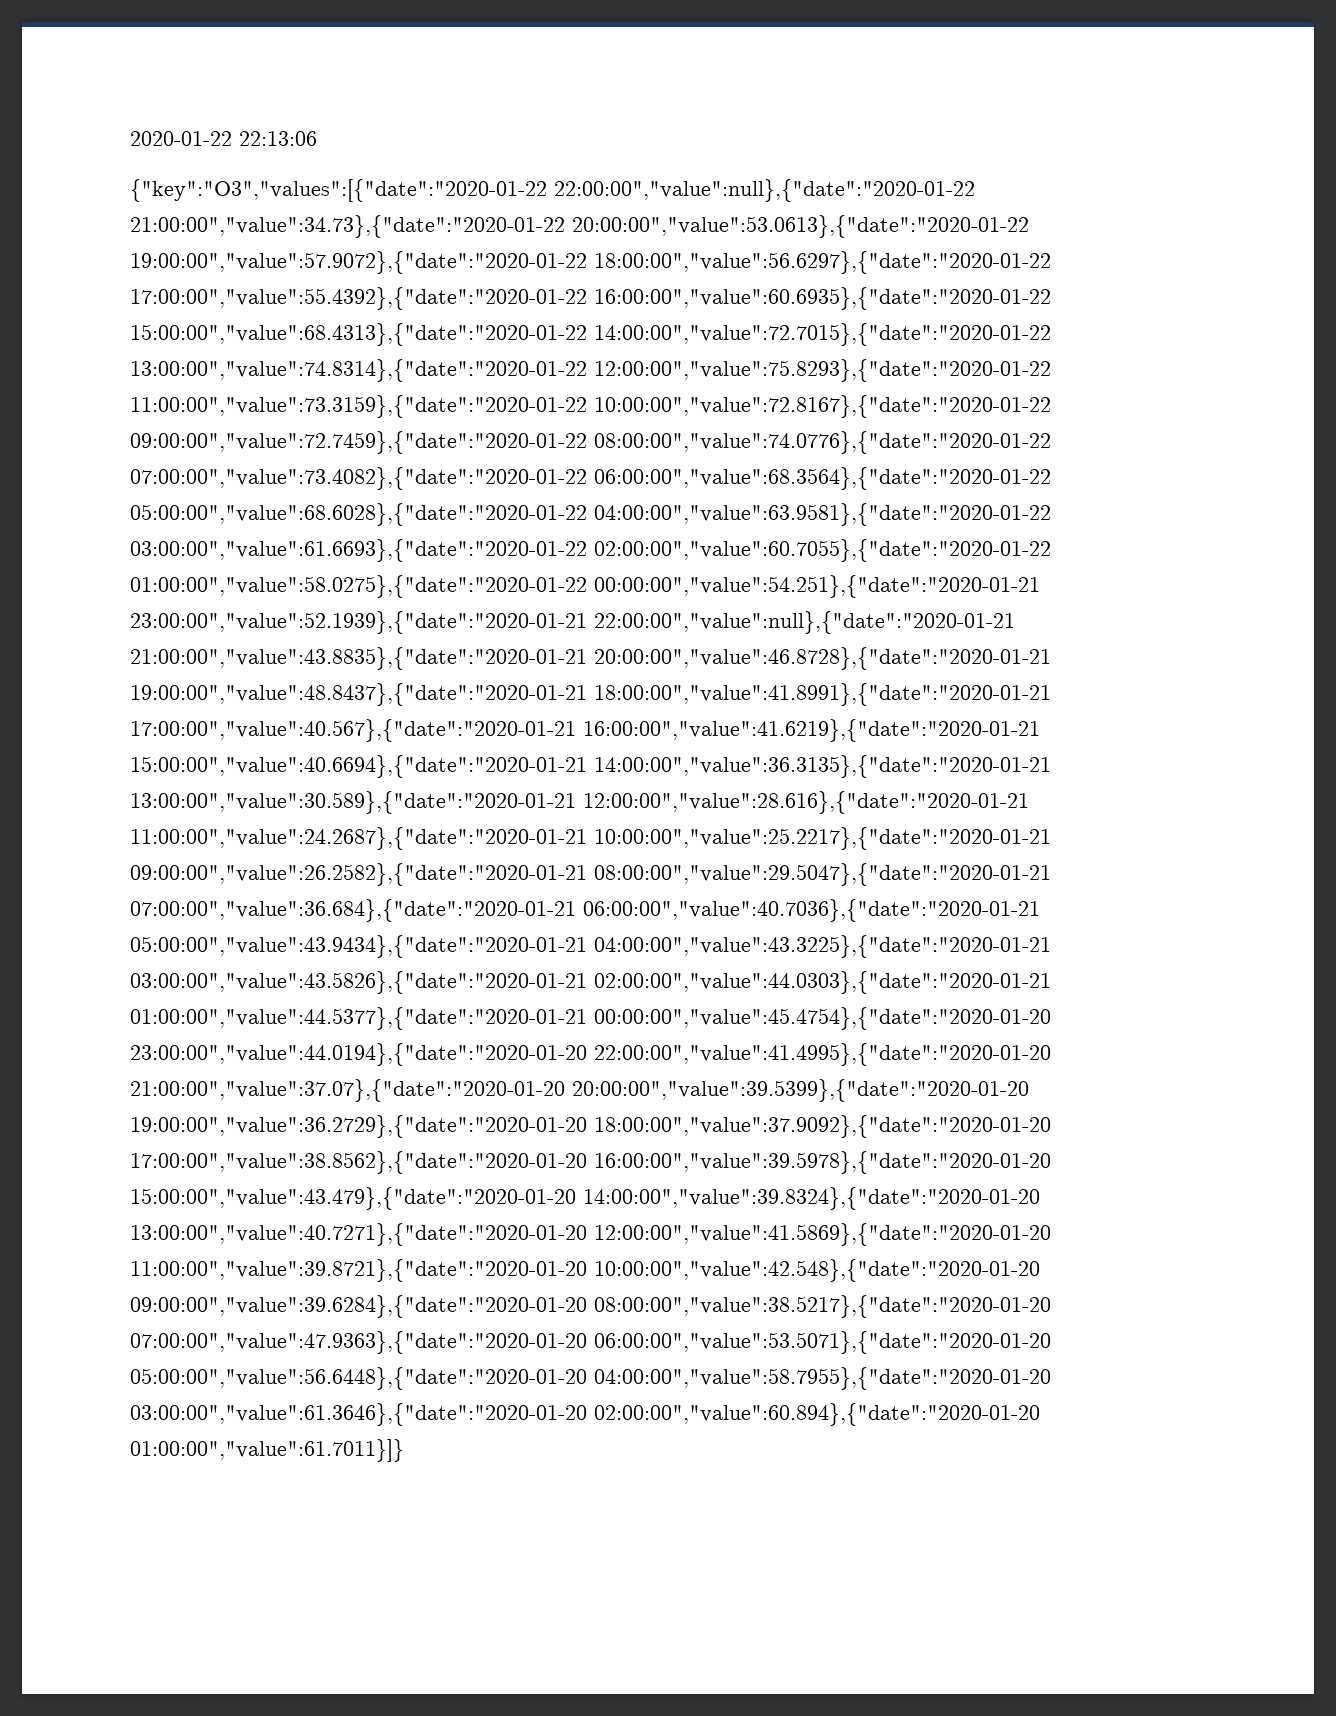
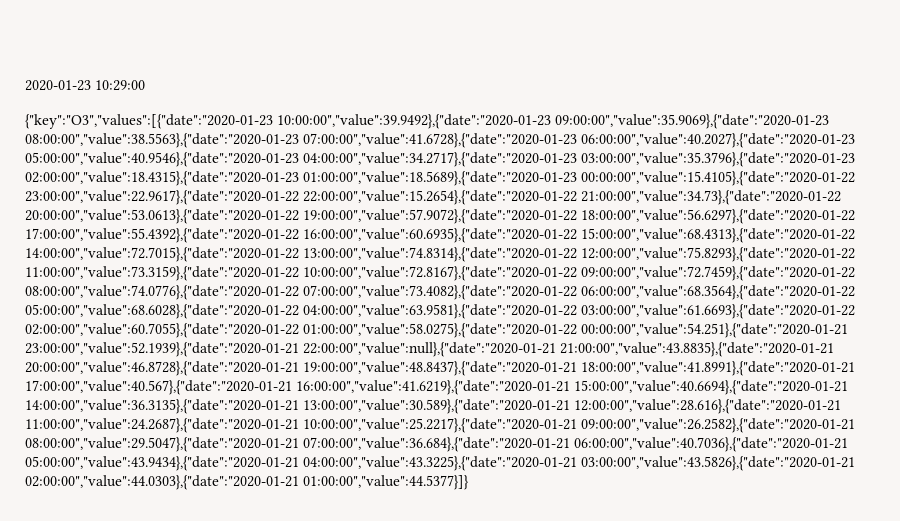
[130,131,317,146] [130,179,975,202] 2020-01-22 22:13:06 // {"key":"O3","values":[{"date":"2020-01-22 22:00:00","value":null},{"date":"2020-01-22 -> [25,80,146,91] [25,114,830,129] [25,133,856,148] [25,152,856,167] [25,171,856,186] [25,190,578,205] 2020-01-23 10:29:00 // {"key":"O3","values":[{"date":"2020-01-23 10:00:00","value":39.9492},{"date":"2020-01-23 09:00:00","value":35.9069},{"date":"2020-01-23 08:00:00","value":38.5563},{"date":"2020-01-23 07:00:00","value":41.6728},{"date":"2020-01-23 06:00:00","value":40.2027},{"date":"2020-01-23 05:00:00","value":40.9546},{"date":"2020-01-23 04:00:00","value":34.2717},{"date":"2020-01-23 03:00:00","value":35.3796},{"date":"2020-01-23 02:00:00","value":18.4315},{"date":"2020-01-23 01:00:00","value":18.5689},{"date":"2020-01-23 00:00:00","value":15.4105},{"date":"2020-01-22 23:00:00","value":22.9617},{"date":"2020-01-22 22:00:00","value":15.2654},{"date":"2020-01-22
[130,1007,1051,1030] [130,1043,1051,1066] [130,1079,1029,1102] [130,1115,1051,1138] [130,1151,1051,1174] [130,1187,1040,1210] [130,1223,1051,1246] [130,1259,1040,1282] [130,1295,1051,1318] [130,1331,1051,1354] [130,1367,1051,1390] [130,1403,1040,1426] [130,1439,404,1462] 01:00:00","value":44.5377},{"date":"2020-01-21 00:00:00","value":45.4754},{"date":"2020-01-20 23:00:00","value":44.0194},{"date":"2020-01-20 22:00:00","value":41.4995},{"date":"2020-01-20 21:00:00","value":37.07},{"date":"2020-01-20 20:00:00","value":39.5399},{"date":"2020-01-20 19:00:00","value":36.2729},{"date":"2020-01-20 18:00:00","value":37.9092},{"date":"2020-01-20 17:00:00","value":38.8562},{"date":"2020-01-20 16:00:00","value":39.5978},{"date":"2020-01-20 15:00:00","value":43.479},{"date":"2020-01-20 14:00:00","value":39.8324},{"date":"2020-01-20 13:00:00","value":40.7271},{"date":"2020-01-20 12:00:00","value":41.5869},{"date":"2020-01-20 11:00:00","value":39.8721},{"date":"2020-01-20 10:00:00","value":42.548},{"date":"2020-01-20 09:00:00","value":39.6284},{"date":"2020-01-20 08:00:00","value":38.5217},{"date":"2020-01-20 07:00:00","value":47.9363},{"date":"2020-01-20 06:00:00","value":53.5071},{"date":"2020-01-20 05:00:00","value":56.6448},{"date":"2020-01-20 04:00:00","value":58.7955},{"date":"2020-01-20 03:00:00","value":61.3646},{"date":"2020-01-20 02:00:00","value":60.894},{"date":"2020-01-20 01:00:00","value":61.7011}]} -> [303,475,470,490] 01:00:00","value":44.5377}]}

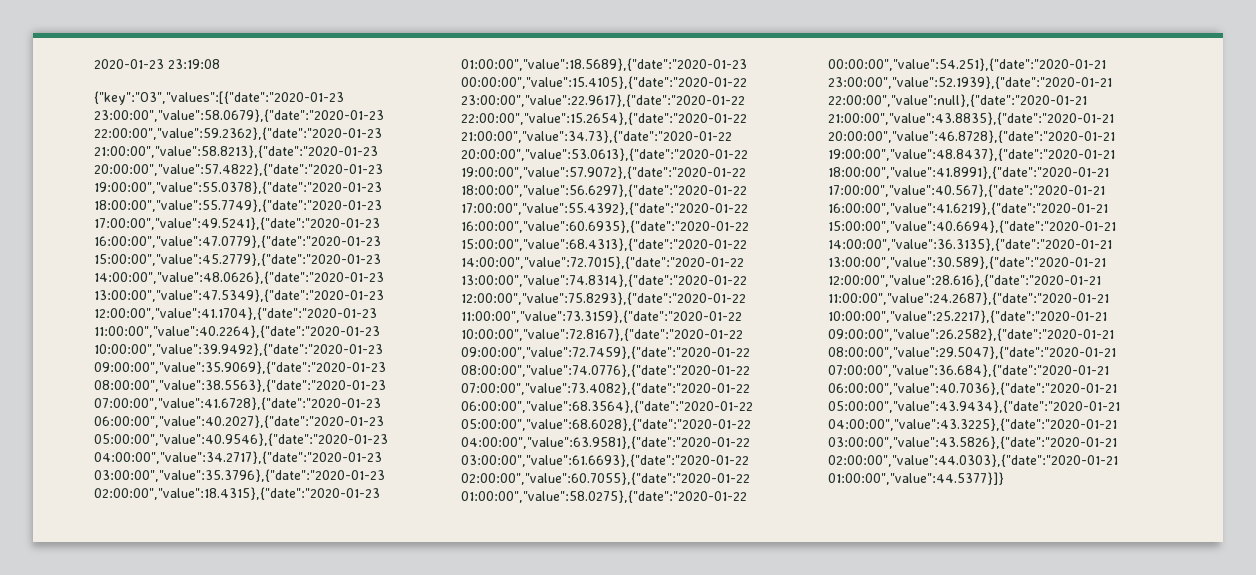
[95,80,146,91] 10:29:00 -> [168,59,220,69] 23:19:08
(273, 121) none -> [94,109,384,122] [94,127,382,140] [94,145,378,158] [94,163,383,176] [94,181,382,194] [94,199,382,212] [94,217,380,230] [94,235,381,248] [94,253,381,266] [94,271,384,284] [94,289,384,302] [94,307,377,320] [94,325,380,338] 23:00:00","value":58.0679},{"date":"2020-01-23 22:00:00","value":59.2362},{"date":"2020-01-23 21:00:00","value":58.8213},{"date":"2020-01-23 20:00:00","value":57.4822},{"date":"2020-01-23 19:00:00","value":55.0378},{"date":"2020-01-23 18:00:00","value":55.7749},{"date":"2020-01-23 17:00:00","value":49.5241},{"date":"2020-01-23 16:00:00","value":47.0779},{"date":"2020-01-23 15:00:00","value":45.2779},{"date":"2020-01-23 14:00:00","value":48.0626},{"date":"2020-01-23 13:00:00","value":47.5349},{"date":"2020-01-23 12:00:00","value":41.1704},{"date":"2020-01-23 11:00:00","value":40.2264},{"date":"2020-01-23

